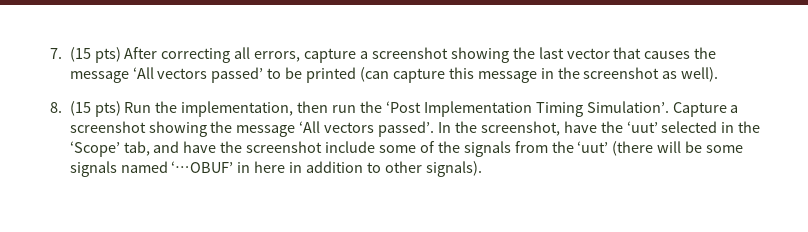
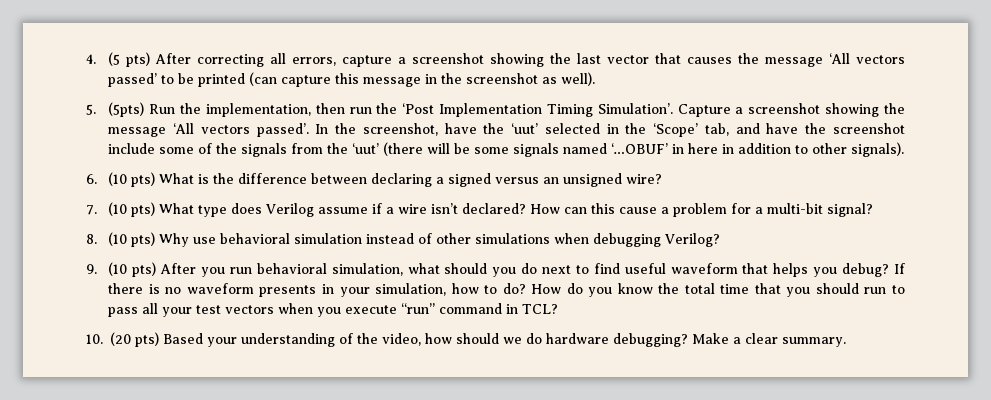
[50,47,91,62] 7. (15 -> [86,52,121,66] 4. (5
[50,101,121,117] 8. (15 pts) -> [86,102,145,117] 5. (5pts)
(482, 169) none -> [86,172,663,187] [86,202,874,217] [86,232,721,247] [86,262,906,277] [108,283,905,297] [108,303,559,317] [86,332,846,347] // 6. (10 pts) What is the difference between declaring a signed versus an unsigned wire? // 7. (10 pts) What type does Verilog assume if a wire isn’t declared? How can this cause a problem for a multi-bit signal? // 8. (10 pts) Why use behavioral simulation instead of other simulations when debugging Verilog? // 9. (10 pts) After you run behavioral simulation, what should you do next to find useful waveform that helps you debug? If there is no waveform presents in your simulation, how to do? How do you know the total time that you should run to pass all your test vectors when you execute “run” command in TCL? // 10. (20 pts) Based your understanding of the video, how should we do hardware debugging? Make a clear summary.

